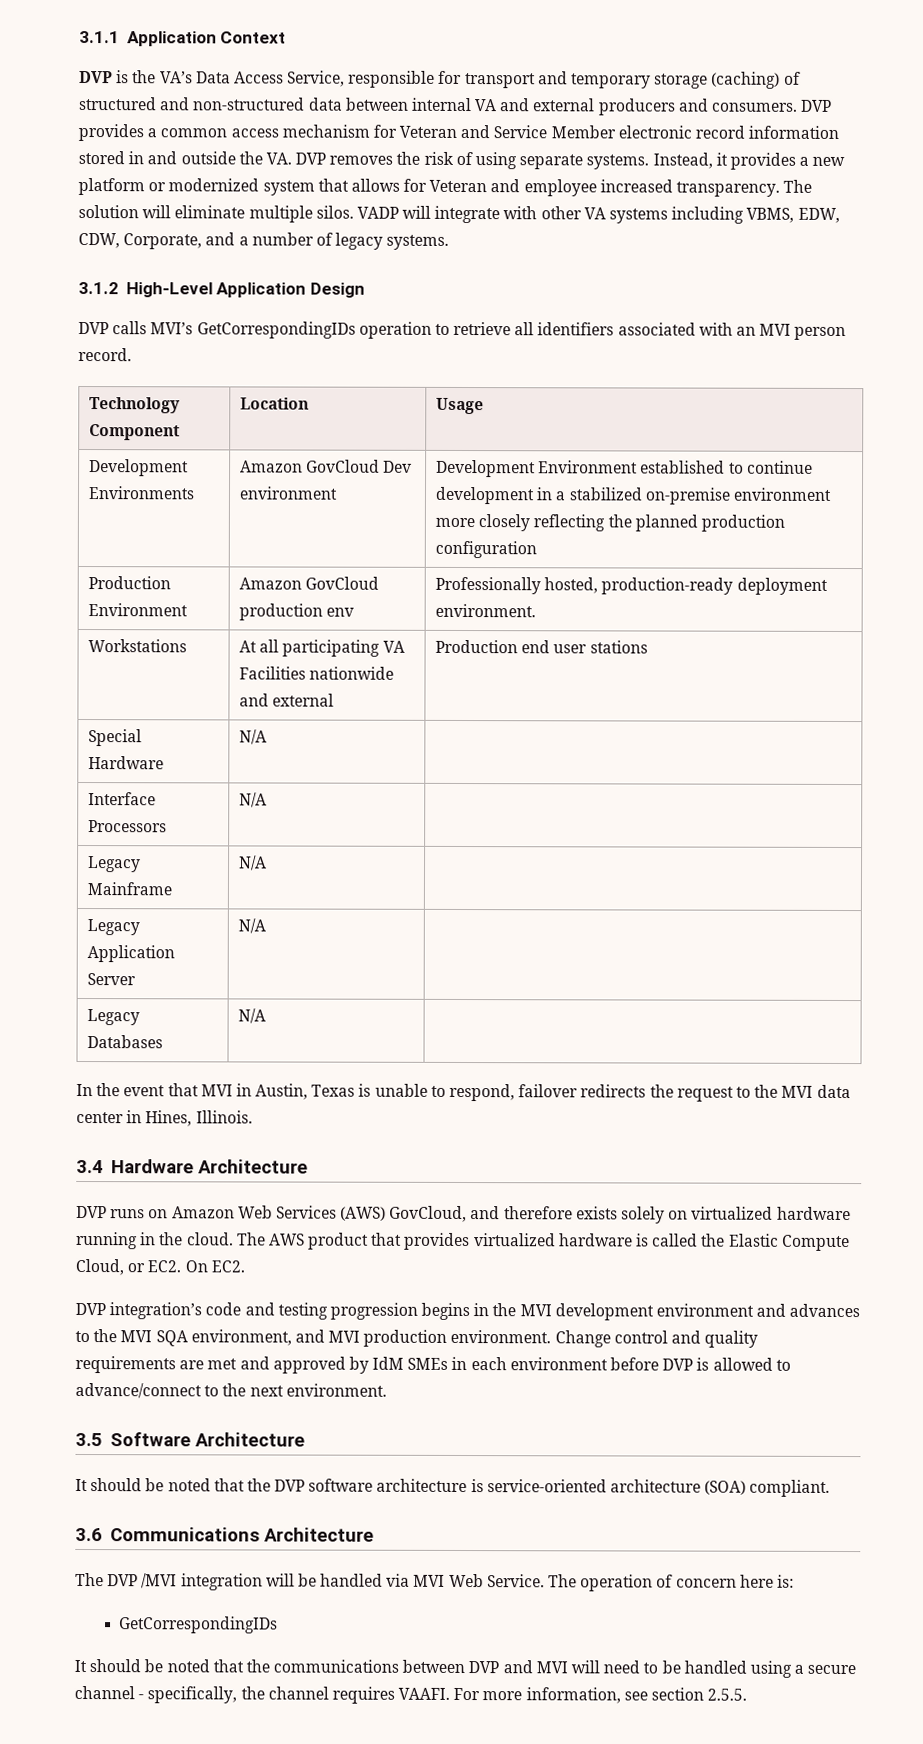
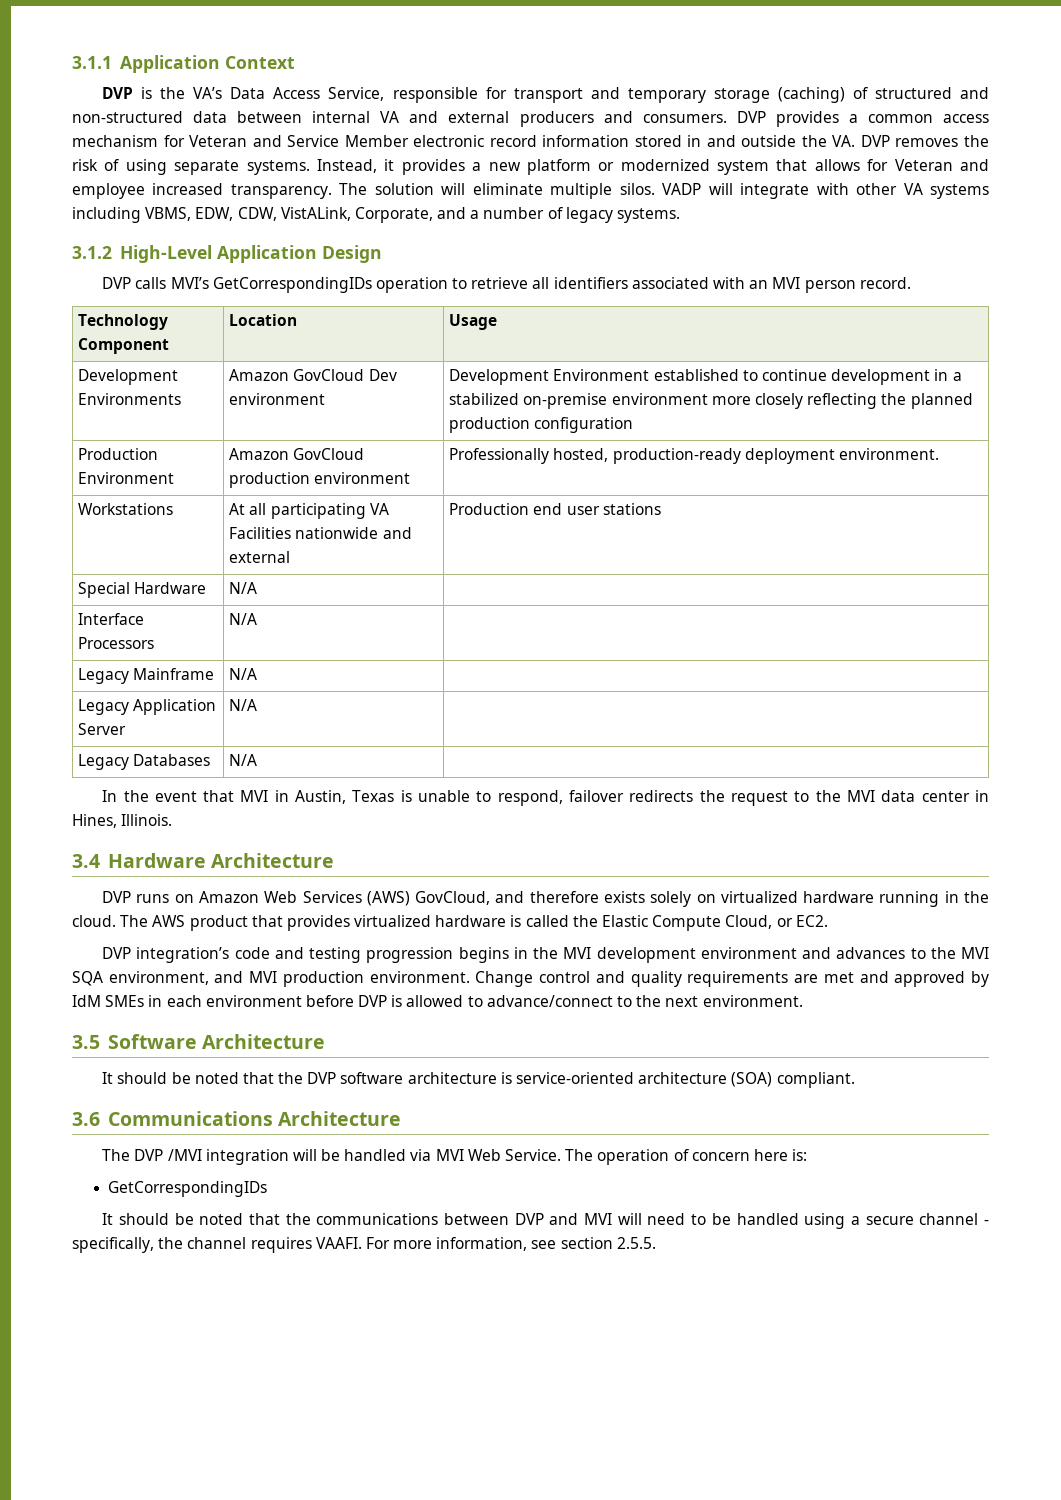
(120, 240) none -> [280,207,351,221] VistALink,
[326,607,355,617] env -> [314,472,411,484] environment
[184,1260,245,1273] On EC2. -> (828, 921) none

